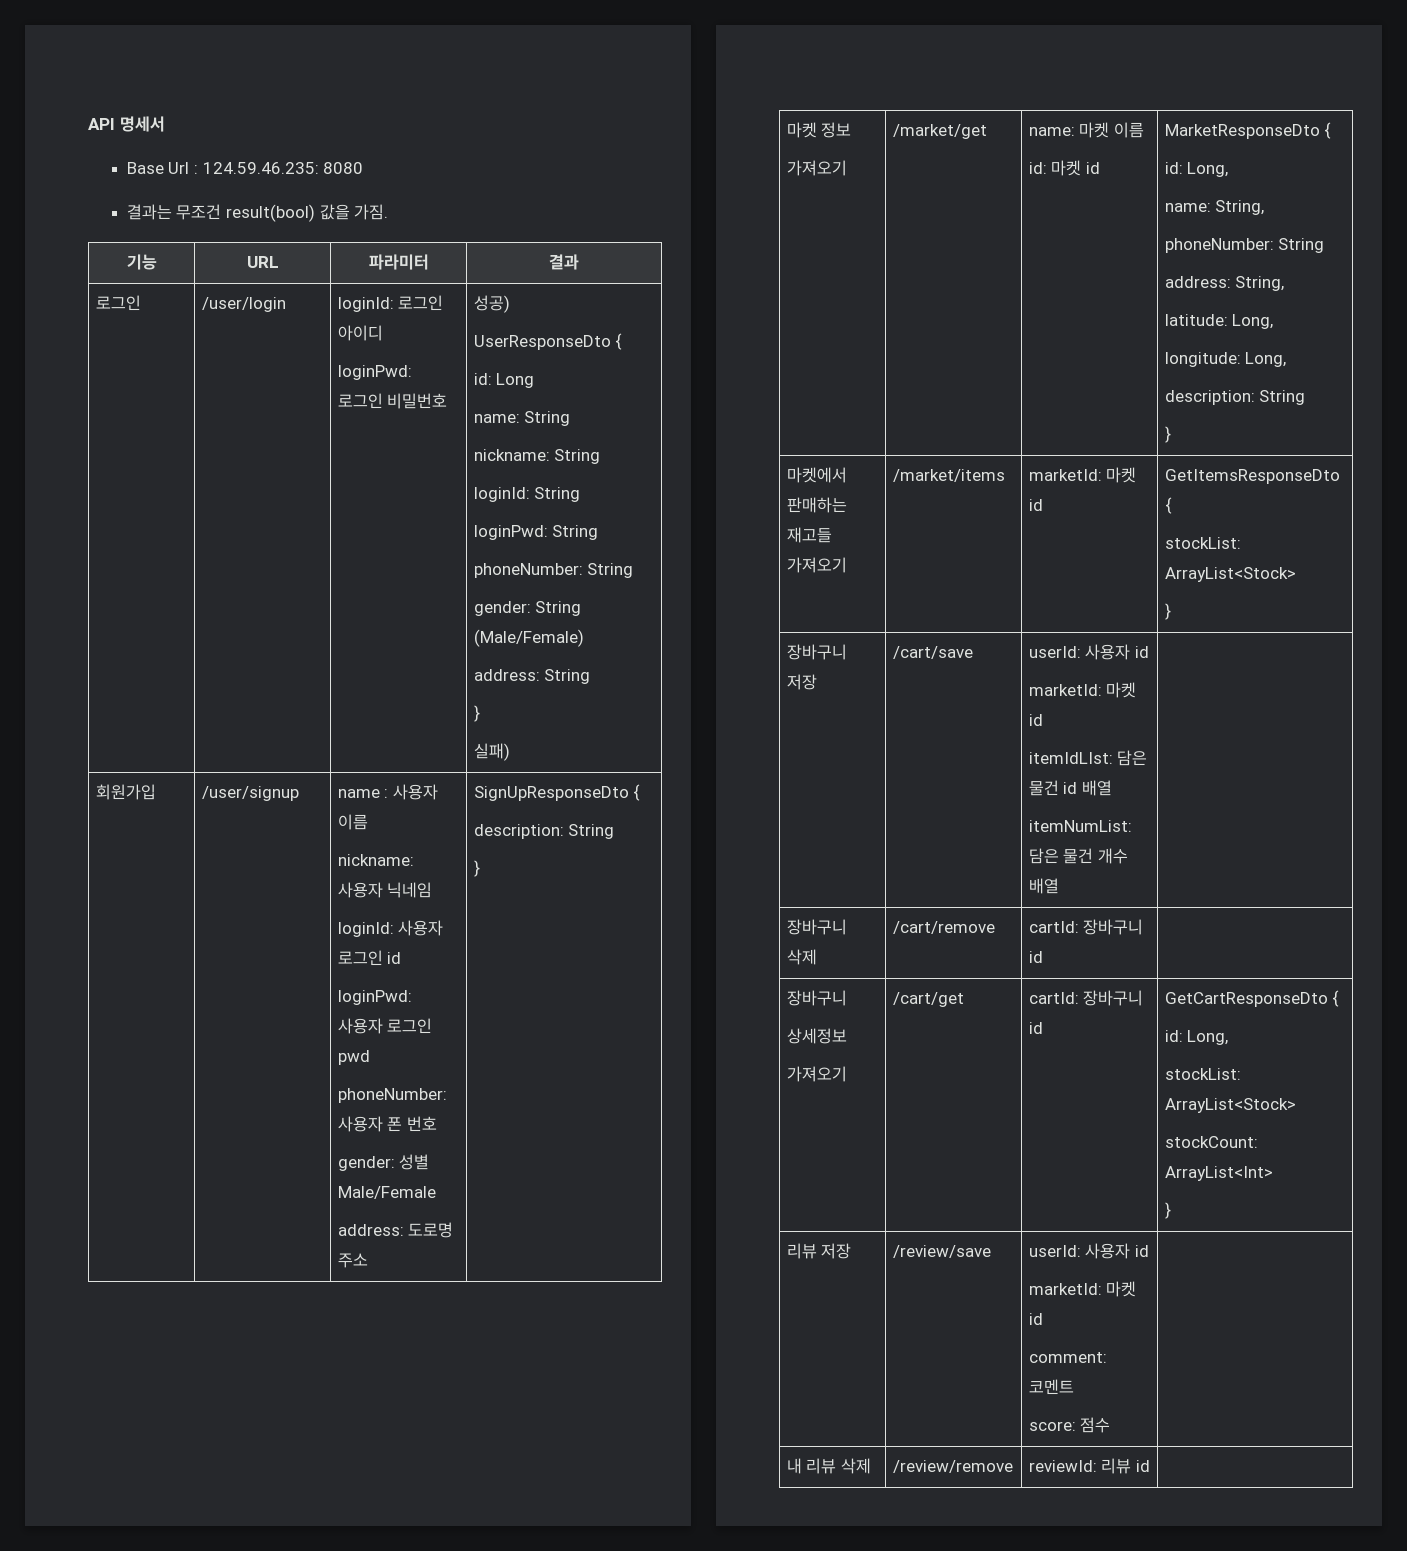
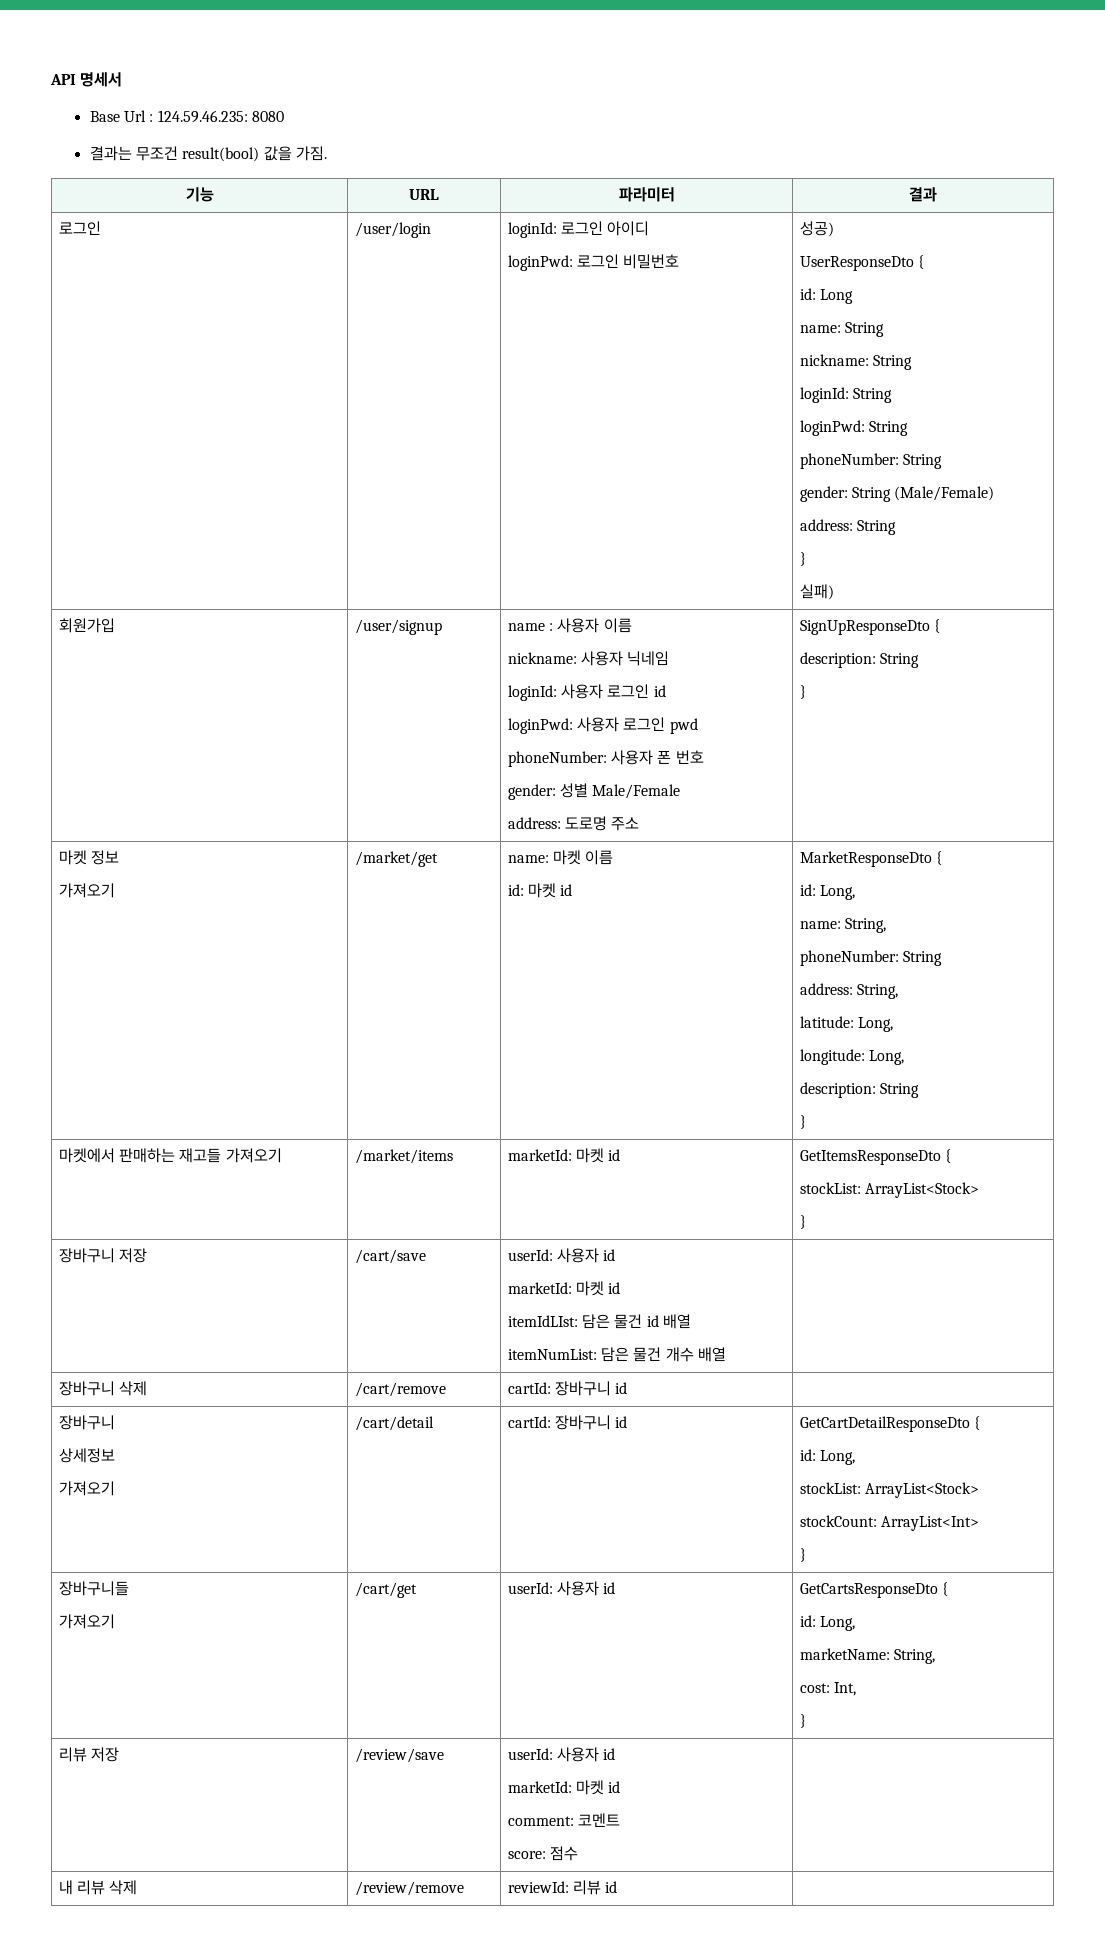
[892,992,964,1007] [1028,990,1144,1006] [1028,1022,1043,1034] [1164,992,1328,1007] /cart/get | cartId: 장바구니 id | GetCartResponseDto -> [354,1416,434,1431] [507,1415,628,1430] [799,1416,970,1432] /cart/detail | cartId: 장바구니 id | GetCartDetailResponseDto
(1171, 1210) none -> [58,1581,129,1596] [58,1614,115,1629] [354,1582,417,1598] [507,1581,616,1596] [799,1582,949,1598] [799,1615,856,1631] [799,1648,936,1664] [799,1682,857,1696] [799,1714,806,1728] // 장바구니들 // 가져오기 | /cart/get | userId: 사용자 id | GetCartsResponseDto { // id: Long, // marketName: String, // cost: Int, // }

